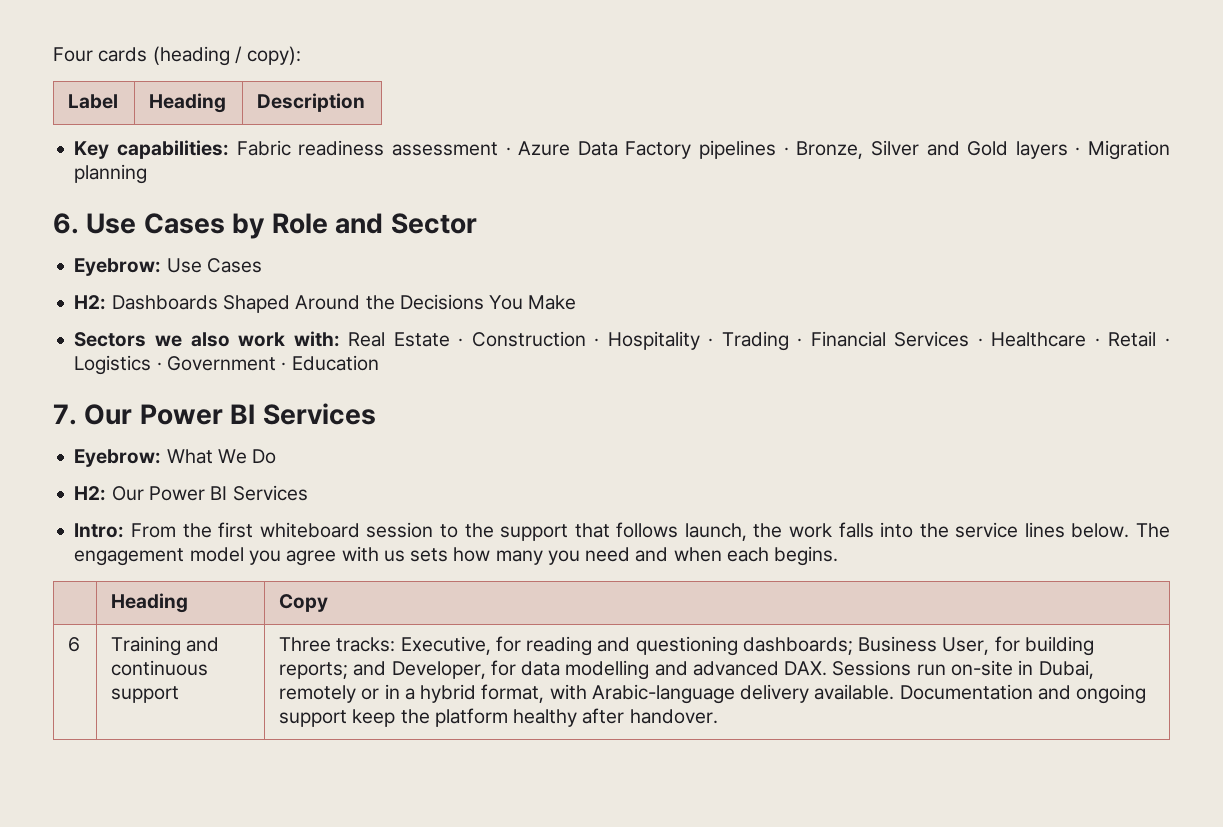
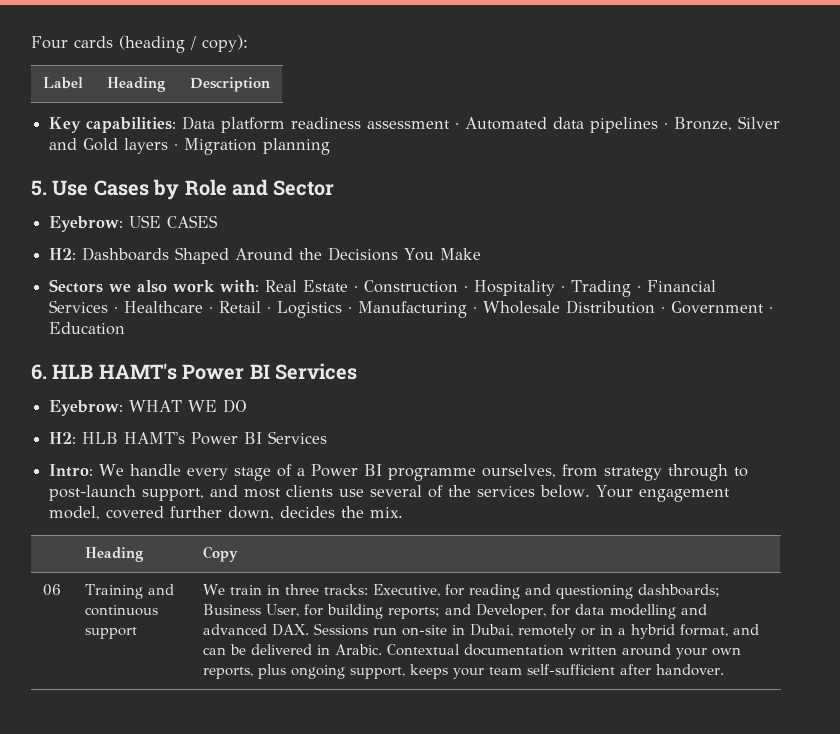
[236,140,291,156] Fabric -> [182,116,286,133] Data platform
[518,141,692,159] Azure Data Factory -> [465,117,585,130] Automated data
[53,213,79,234] 6. -> [31,180,47,196] 5.
[166,258,262,273] Use Cases -> [129,215,219,228] USE CASES
(162, 366) none -> [358,300,666,318] Manufacturing · Wholesale Distribution ·
[53,404,133,425] 7. Our -> [31,363,177,380] 6. HLB HAMT's
[166,449,277,464] [74,486,144,501] What We Do // H2: Our -> [129,399,248,413] [49,432,186,444] WHAT WE DO // H2: HLB HAMT's
[131,522,1170,541] [74,546,839,566] From the first whiteboard session to the support that follows launch, the work falls into the service lines below. The engagement model you agree with us sets how many you need and when each begins. -> [99,464,749,481] [49,485,731,502] [49,506,404,520] We handle every stage of a Power BI programme ourselves, from strategy through to post-launch support, and most clients use several of the services below. Your engagement model, covered further down, decides the mix.
[68,637,81,652] 6 -> [42,584,61,596] 06
[279,637,332,652] Three -> [202,584,319,595] We train in three
[549,684,1147,704] [279,708,578,727] with Arabic-language delivery available. Documentation and ongoing support keep the platform healthy -> [732,624,759,635] [202,644,741,659] [202,664,615,679] and can be delivered in Arabic. Contextual documentation written around your own reports, plus ongoing support, keeps your team self-sufficient

